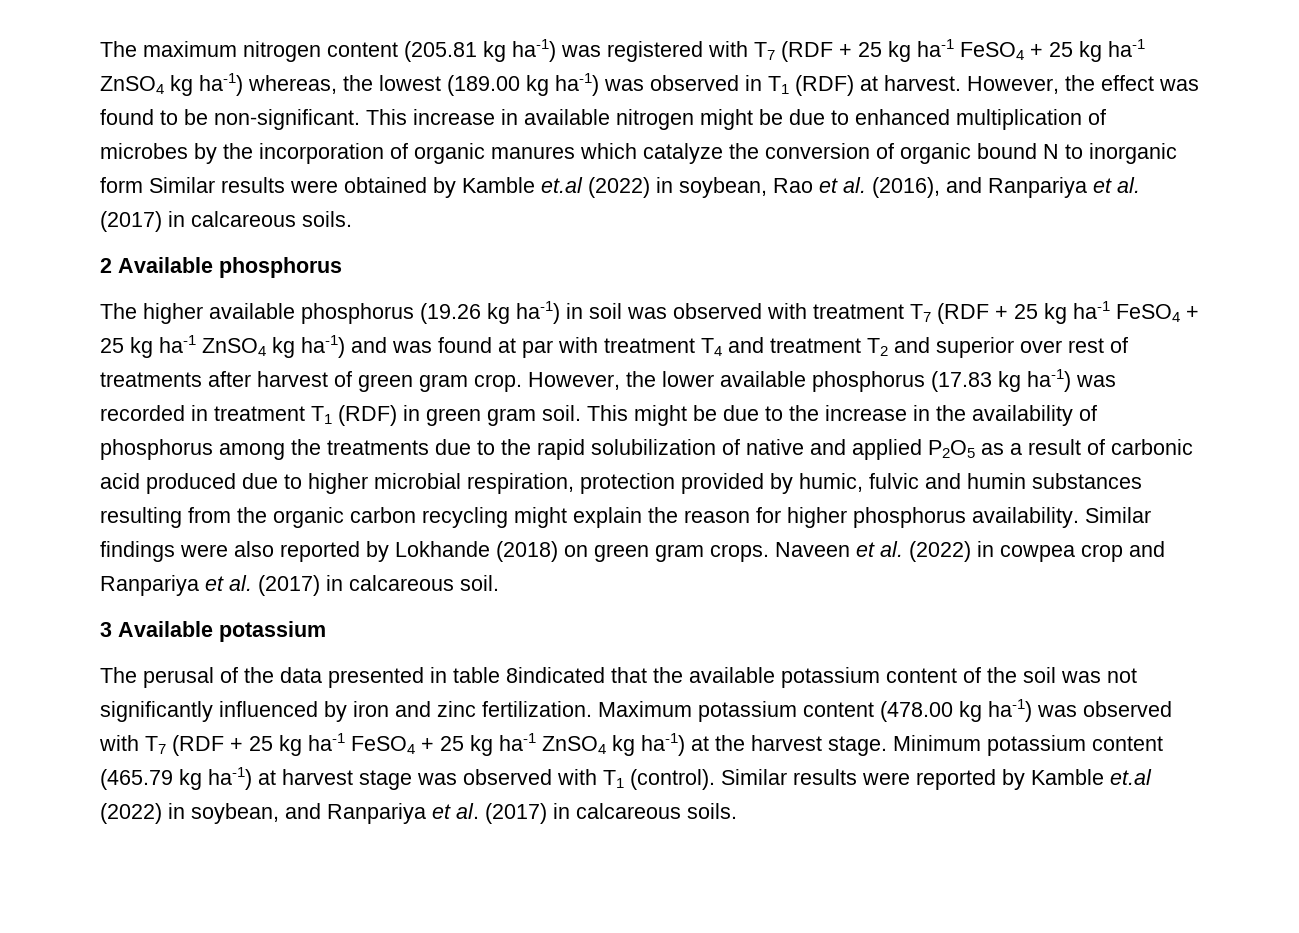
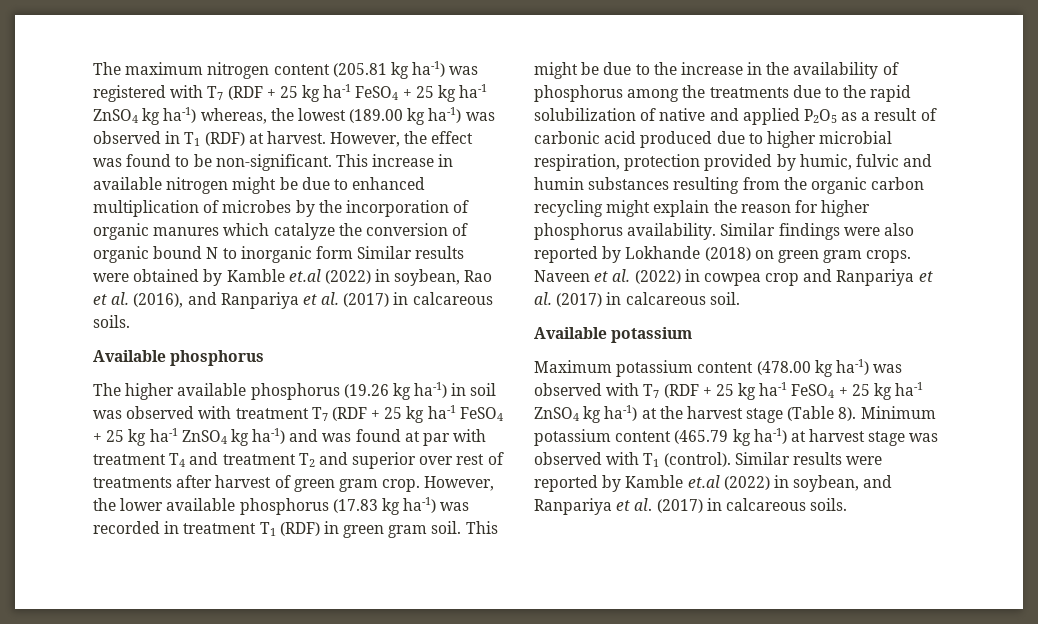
[100,258,112,273] 2 -> (130, 321) none
[100,622,112,637] 3 -> (740, 298) none
[100,667,1137,688] [100,701,592,722] The perusal of the data presented in table 8indicated that the available potassium content of the soil was not significantly influenced by iron and zinc fertilization. -> (693, 335) none
[828,736,887,756] stage. -> [746,406,857,423] stage (Table 8).

